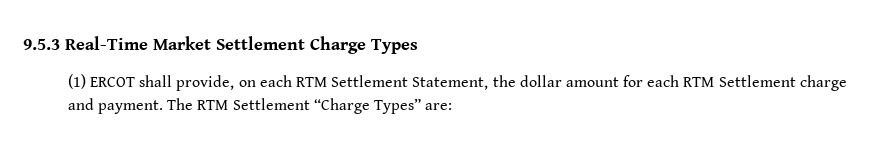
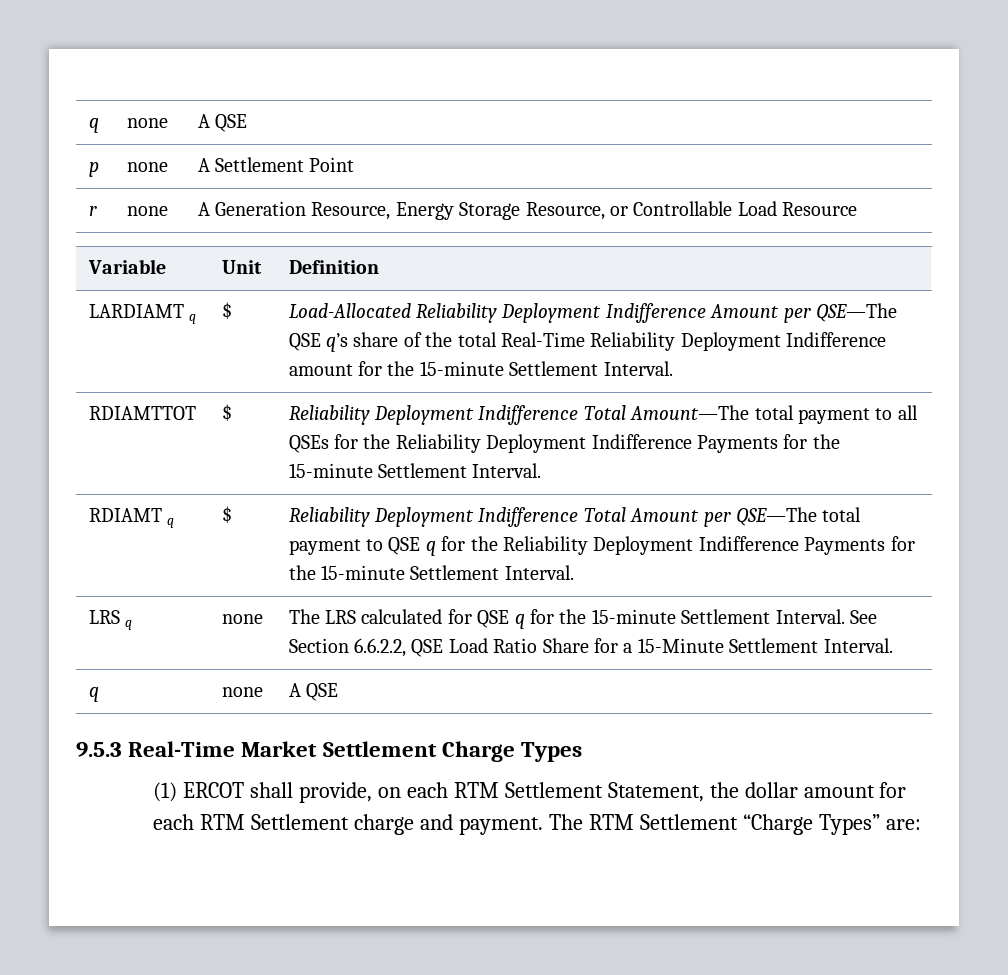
(23, 44) none -> [88,118,99,133] [126,118,168,128] [197,114,247,132] [88,162,99,177] [126,162,168,172] [197,157,355,172] [88,206,97,216] [126,206,168,216] [197,201,858,220] [87,259,166,274] [221,260,262,274] [288,260,379,274] [88,304,196,324] [221,302,232,319] [288,303,897,323] [288,332,887,352] [288,361,673,376] [88,406,196,420] [221,404,232,421] [288,405,918,425] [288,434,840,453] [288,463,542,478] [88,508,174,528] [221,506,232,523] [288,507,862,527] [288,536,915,556] [288,565,574,580] [88,610,132,630] [221,614,263,624] [288,609,877,629] [288,638,893,657] [88,687,99,702] [221,687,263,697] [288,683,338,701] q | none | A QSE // p | none | A Settlement Point // r | none | A Generation Resource, Energy Storage Resource, or Controllable Load Resource // Variable | Unit | Definition // LARDIAMT q | $ | Load-Allocated Reliability Deployment Indifference Amount per QSE—The QSE q’s share of the total Real-Time Reliability Deployment Indifference amount for the 15-minute Settlement Interval. // RDIAMTTOT | $ | Reliability Deployment Indifference Total Amount—The total payment to all QSEs for the Reliability Deployment Indifference Payments for the 15-minute Settlement Interval. // RDIAMT q | $ | Reliability Deployment Indifference Total Amount per QSE—The total payment to QSE q for the Reliability Deployment Indifference Payments for the 15-minute Settlement Interval. // LRS q | none | The LRS calculated for QSE q for the 15-minute Settlement Interval. See Section 6.6.2.2, QSE Load Ratio Share for a 15-Minute Settlement Interval. // q | none | A QSE //

